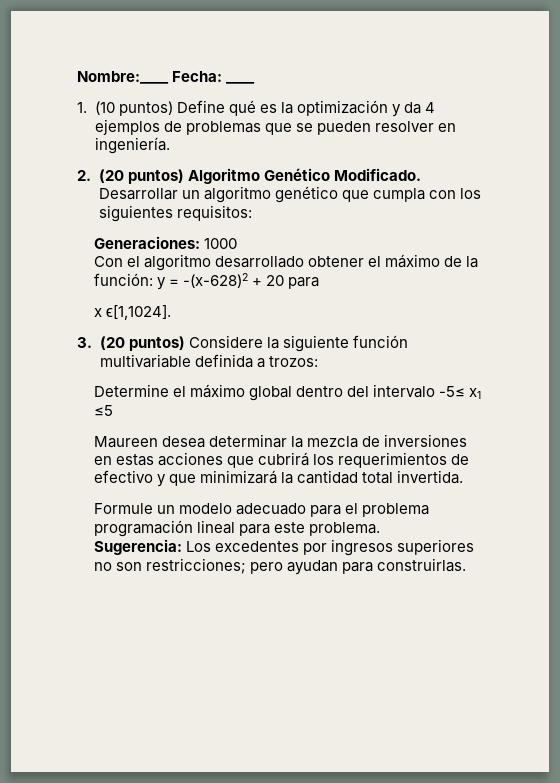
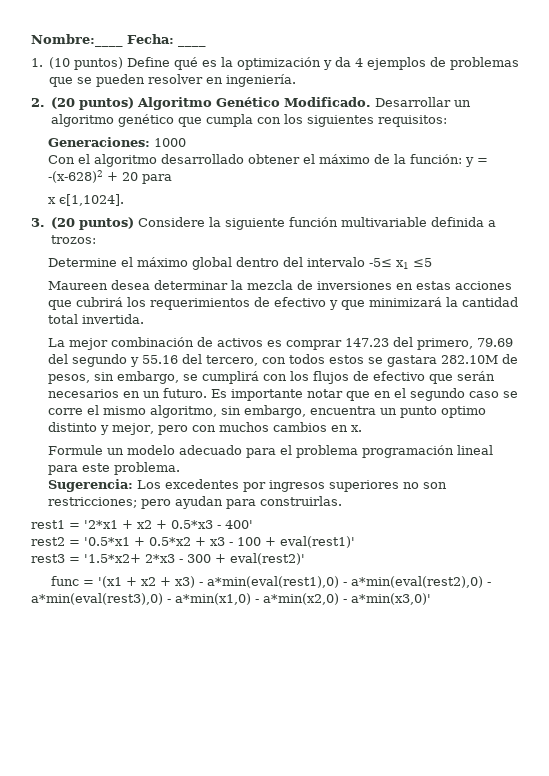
(463, 477) none -> [47,337,513,350] [47,354,518,367] [47,371,495,384] [47,388,518,401] [47,405,486,418] [47,422,362,435] // La mejor combinación de activos es comprar 147.23 del primero, 79.69 del segundo y 55.16 del tercero, con todos estos se gastara 282.10M de pesos, sin embargo, se cumplirá con los flujos de efectivo que serán necesarios en un futuro. Es importante notar que en el segundo caso se corre el mismo algoritmo, sin embargo, encuentra un punto optimo distinto y mejor, pero con muchos cambios en x.
(466, 565) none -> [31,520,253,529] [31,536,355,548] [31,553,305,565] [50,576,491,588] [31,593,431,605] // rest1 = '2*x1 + x2 + 0.5*x3 - 400' // rest2 = '0.5*x1 + 0.5*x2 + x3 - 100 + eval(rest1)' // rest3 = '1.5*x2+ 2*x3 - 300 + eval(rest2)' // func = '(x1 + x2 + x3) - a*min(eval(rest1),0) - a*min(eval(rest2),0) - a*min(eval(rest3),0) - a*min(x1,0) - a*min(x2,0) - a*min(x3,0)'

